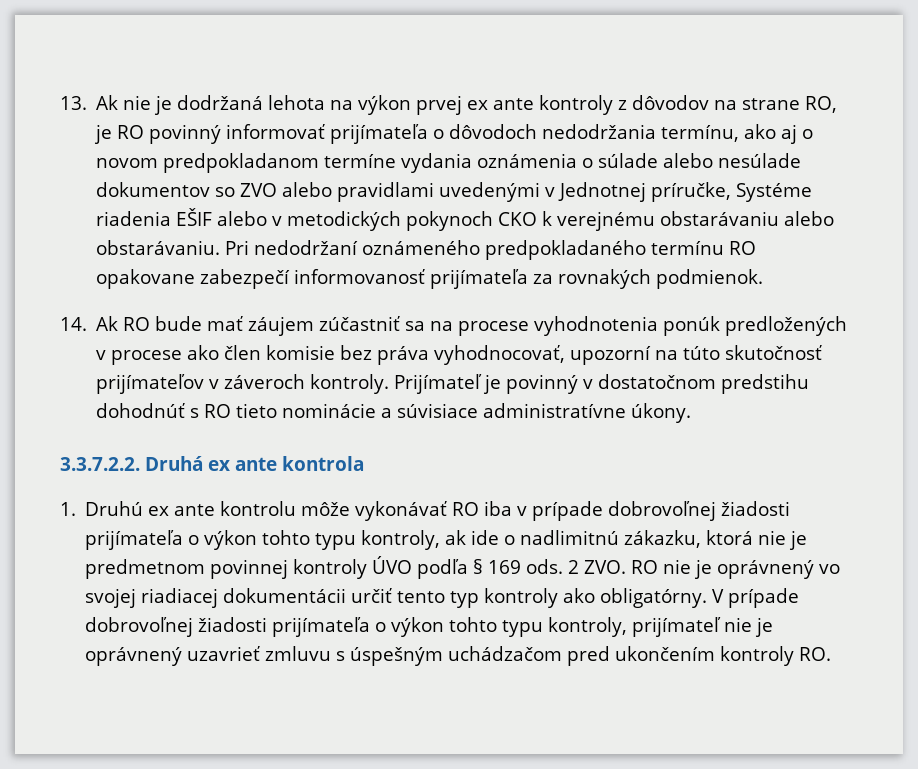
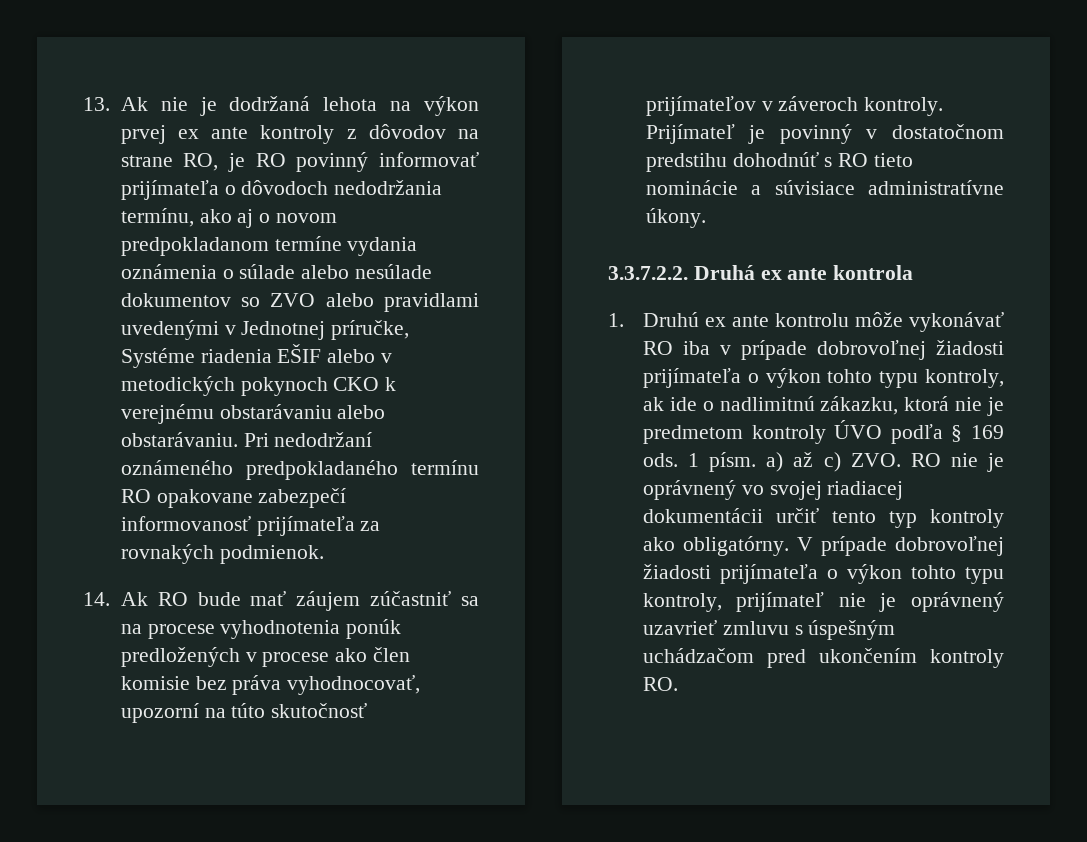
[85,559,289,579] predmetnom povinnej -> [642,425,743,444] predmetom
[568,560,580,574] 2 -> [688,452,841,472] 1 písm. a) až c)

